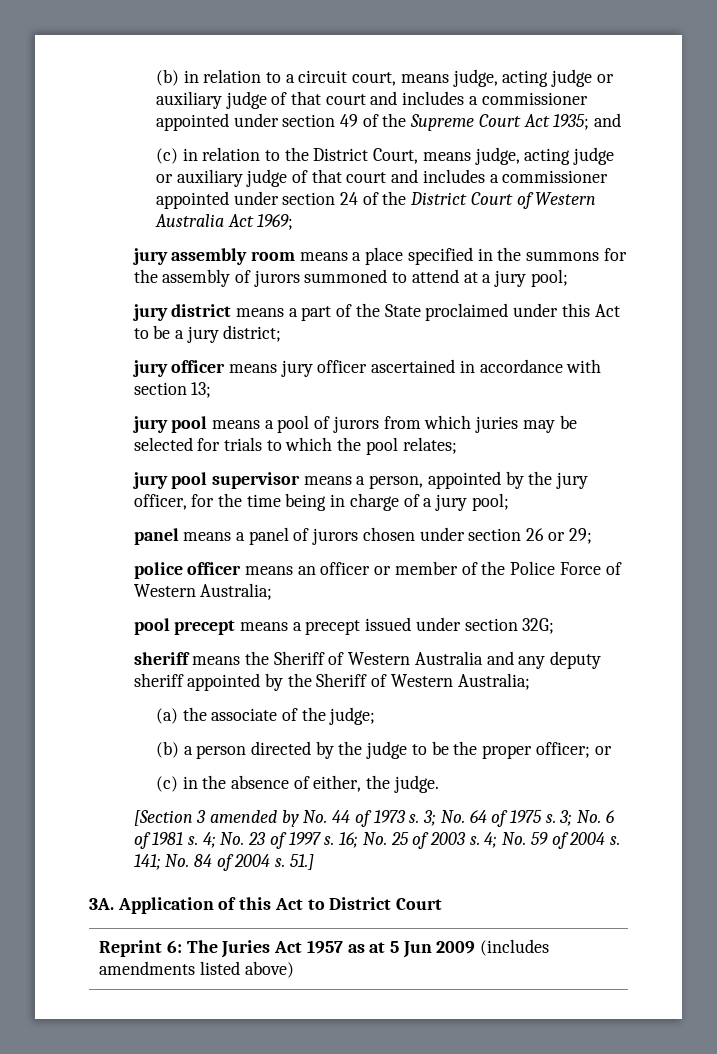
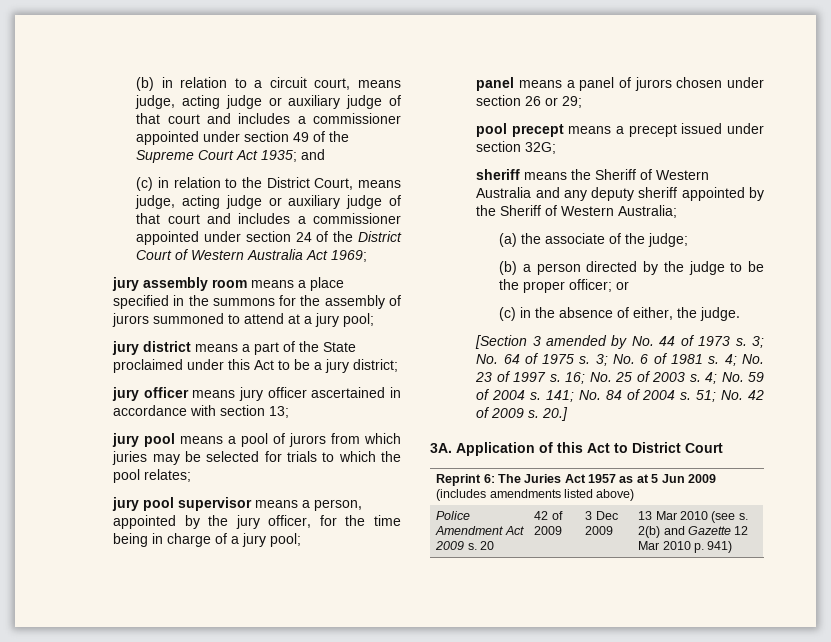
[133,561,622,579] [133,583,273,600] // police officer means an officer or member of the Police Force of Western Australia; -> (583, 102) none
[289,854,314,870] 51.] -> [696,390,764,402] [476,407,569,421] 51; No. 42 of 2009 s. 20.]
(294, 969) none -> [436,511,471,520] [435,526,524,535] [435,541,494,550] [534,511,563,520] [534,526,563,535] [585,511,618,520] [585,526,614,535] [638,511,748,523] [638,526,749,538] [638,541,733,553] // Police Amendment Act 2009 s. 20 | 42 of 2009 | 3 Dec 2009 | 13 Mar 2010 (see s. 2(b) and Gazette 12 Mar 2010 p. 941)

